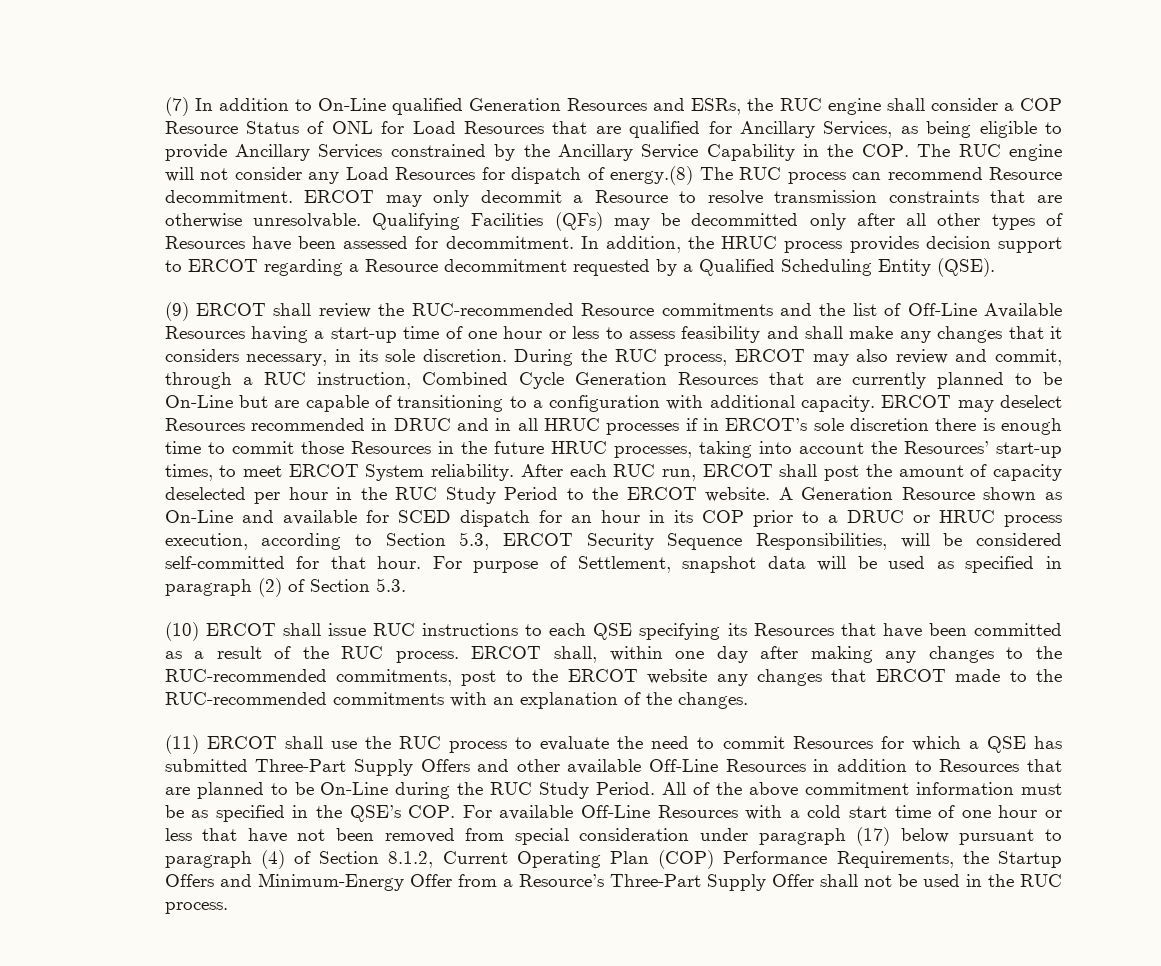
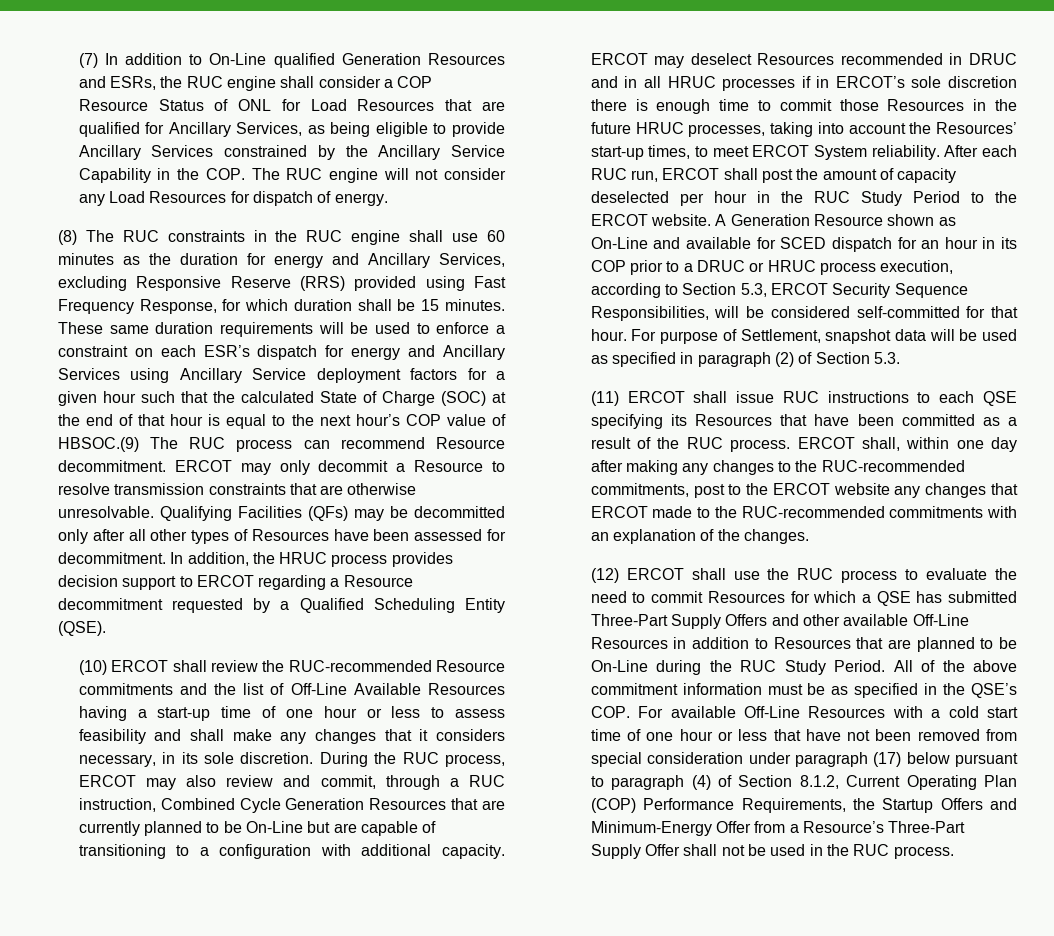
[610,166,694,185] energy.(8) -> [334,193,388,206] [57,230,505,245] [57,253,506,268] [57,276,506,291] [57,299,506,314] [57,322,505,337] [57,345,506,360] [57,368,505,383] [57,391,507,406] [57,414,507,429] [57,437,139,452] energy. // (8) The RUC constraints in the RUC engine shall use 60 minutes as the duration for energy and Ancillary Services, excluding Responsive Reserve (RRS) provided using Fast Frequency Response, for which duration shall be 15 minutes. These same duration requirements will be used to enforce a constraint on each ESR’s dispatch for energy and Ancillary Services using Ancillary Service deployment factors for a given hour such that the calculated State of Charge (SOC) at the end of that hour is equal to the next hour’s COP value of HBSOC.(9)
[164,302,189,321] (9) -> [78,660,107,675] (10)
[164,622,199,641] (10) -> [590,391,619,406] (11)
[164,735,199,754] (11) -> [590,568,619,583] (12)

